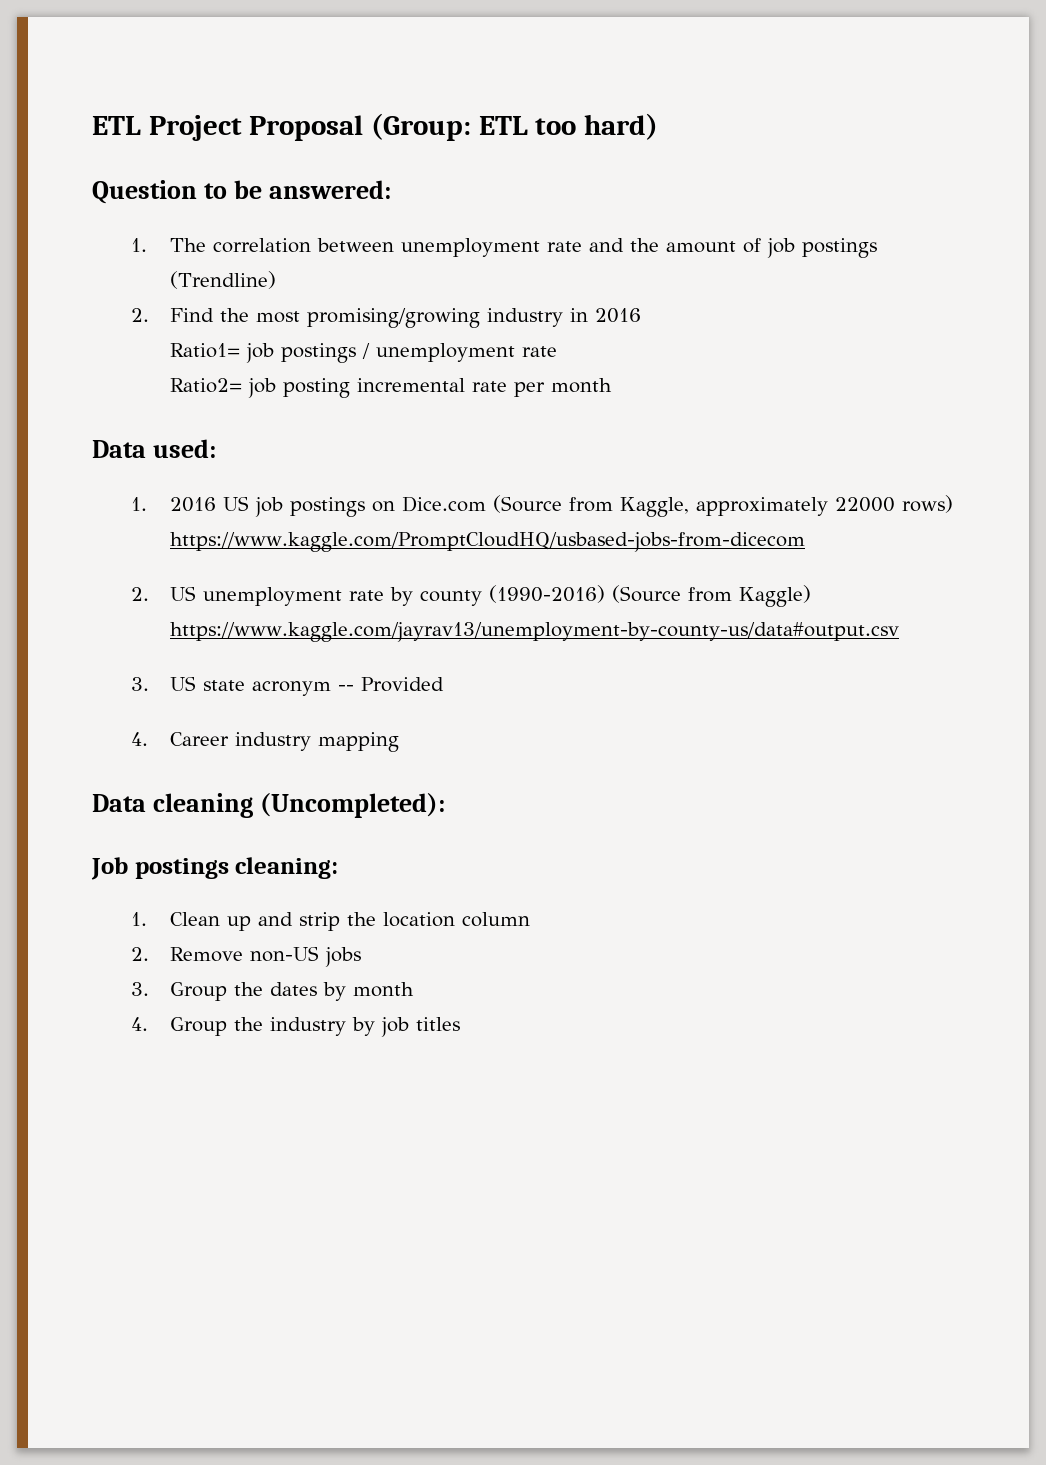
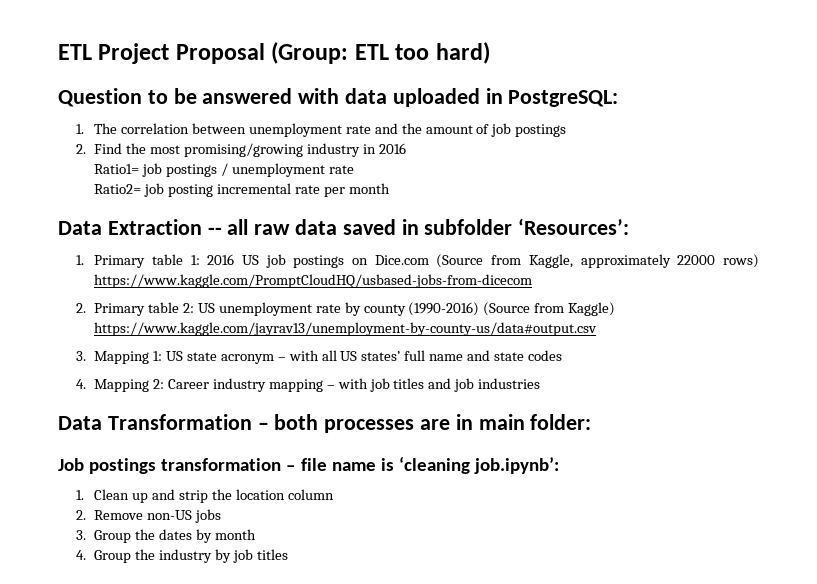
[269,180,392,199] answered: -> [202,88,619,107] answered with data uploaded in PostgreSQL:
[169,271,276,289] (Trendline) -> (567, 130) none
[153,439,217,458] [130,497,147,511] used: // 1. -> [107,218,630,235] [76,254,200,268] Extraction -- all raw data saved in subfolder ‘Resources’: // 1. Primary table 1:
(149, 594) none -> [94,302,194,316] Primary table 2:
(149, 684) none -> [94,351,163,364] Mapping 1:
[337,677,444,692] [130,732,148,746] -- Provided // 4. -> [277,350,562,361] [76,379,165,392] – with all US states’ full name and state codes // 4. Mapping 2:
[92,793,446,818] [91,857,339,880] // Data cleaning (Uncompleted): // Job postings cleaning: -> [326,378,541,392] [58,414,592,433] [58,456,560,474] – with job titles and job industries // Data Transformation – both processes are in main folder: // Job postings transformation – file name is ‘cleaning job.ipynb’:

